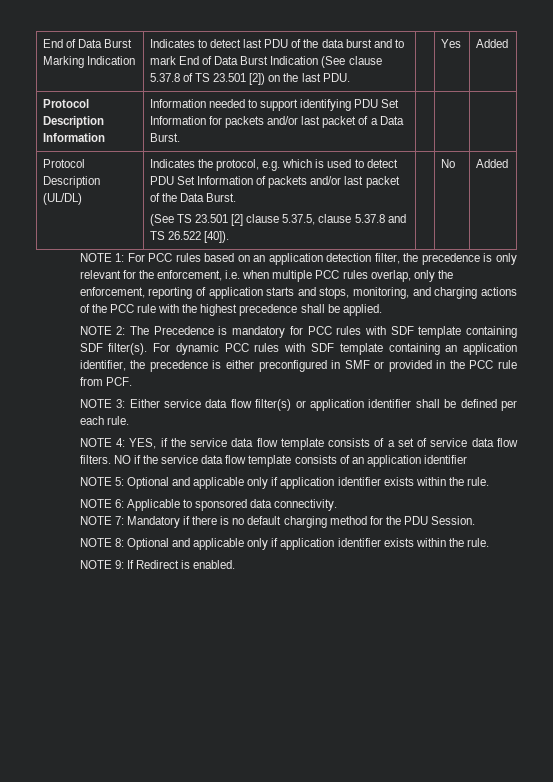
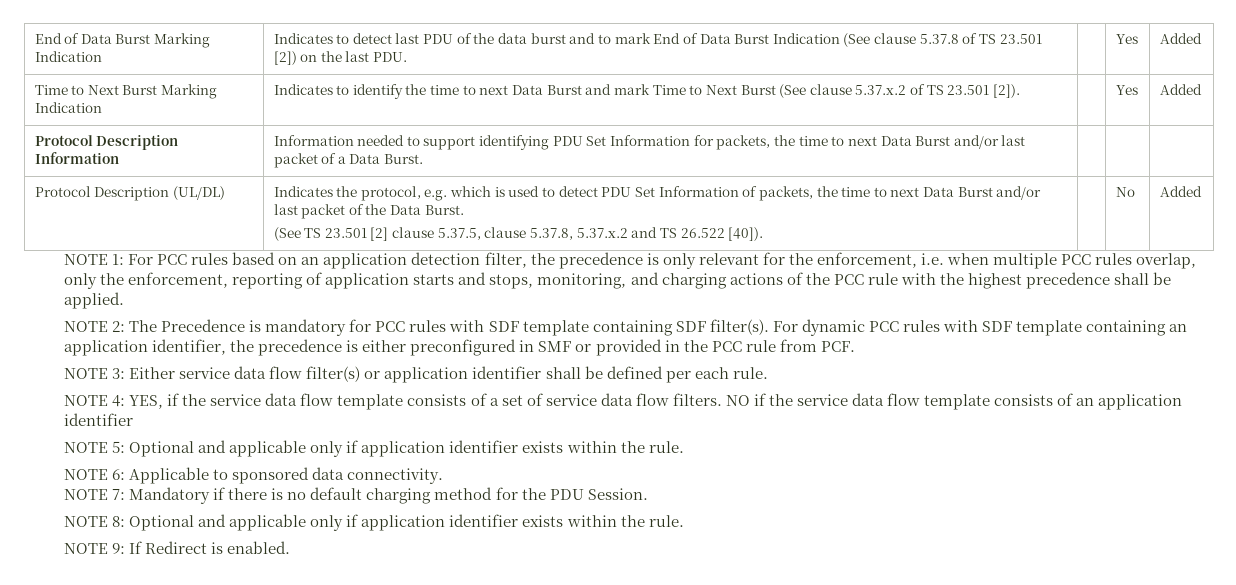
(508, 43) none -> [34,84,218,99] [34,102,102,113] [273,84,1021,99] [1115,85,1138,95] [1159,84,1202,95] // Time to Next Burst Marking Indication | Indicates to identify the time to next Data Burst and mark Time to Next Burst (See clause 5.37.x.2 of TS 23.501 [2]). | | Yes | Added
[225,116,265,128] packets -> [716,135,951,150] packets, the time to next Data Burst
[268,176,308,188] packets -> [758,186,993,201] packets, the time to next Data Burst
[354,214,385,223] 5.37.8 -> [530,228,628,240] 5.37.8, 5.37.x.2

